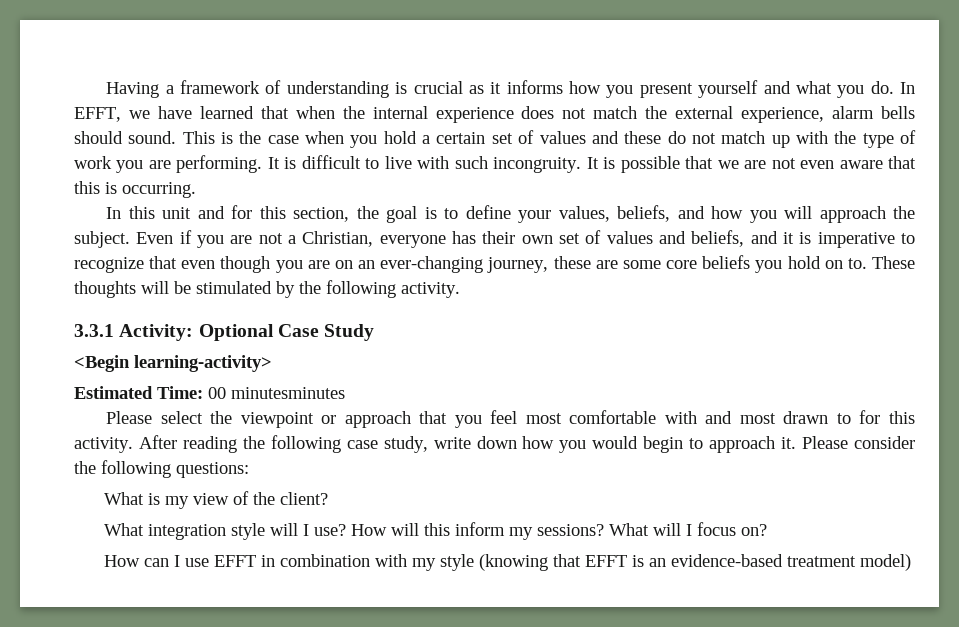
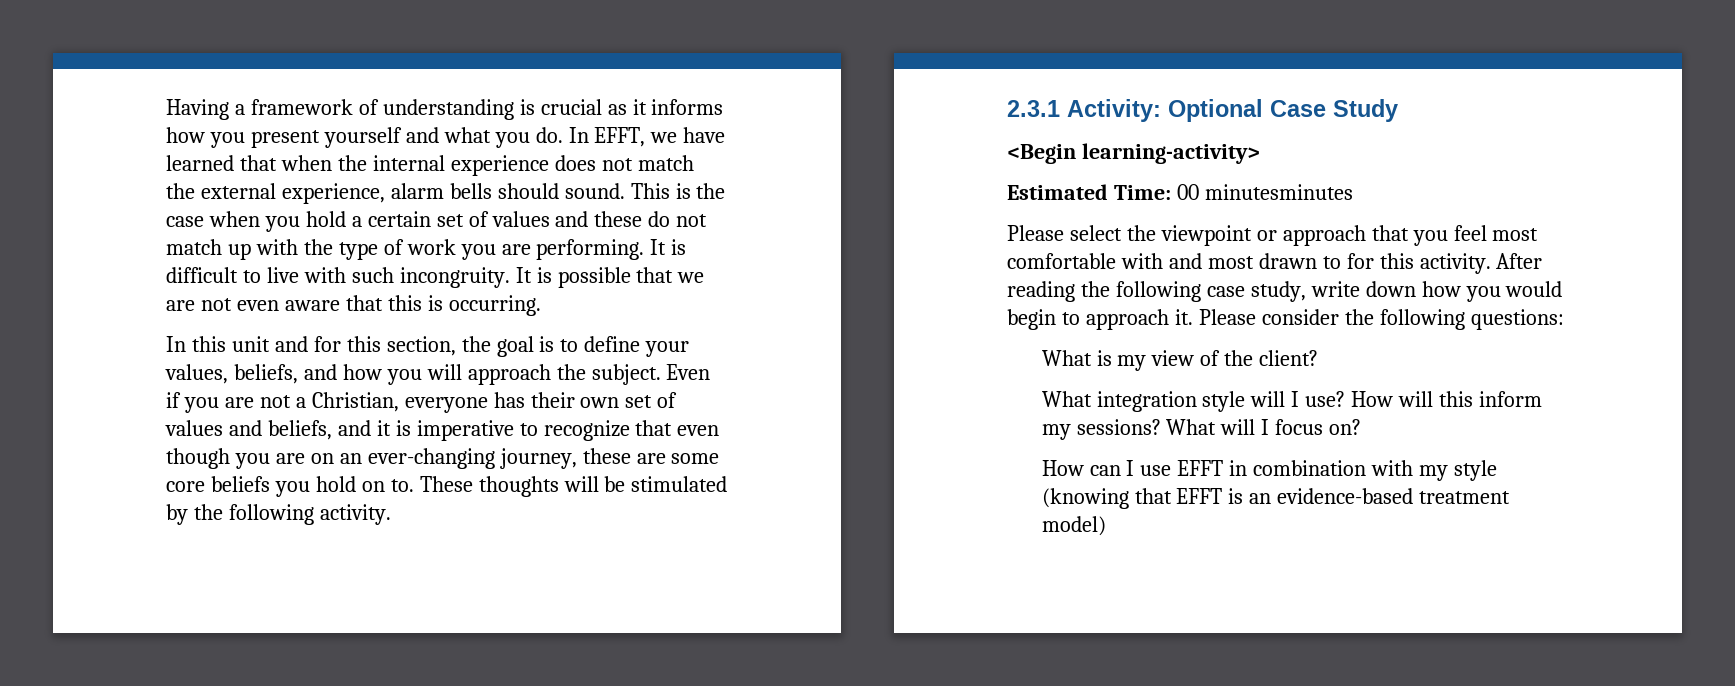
[74,324,114,337] 3.3.1 -> [1007,100,1060,117] 2.3.1

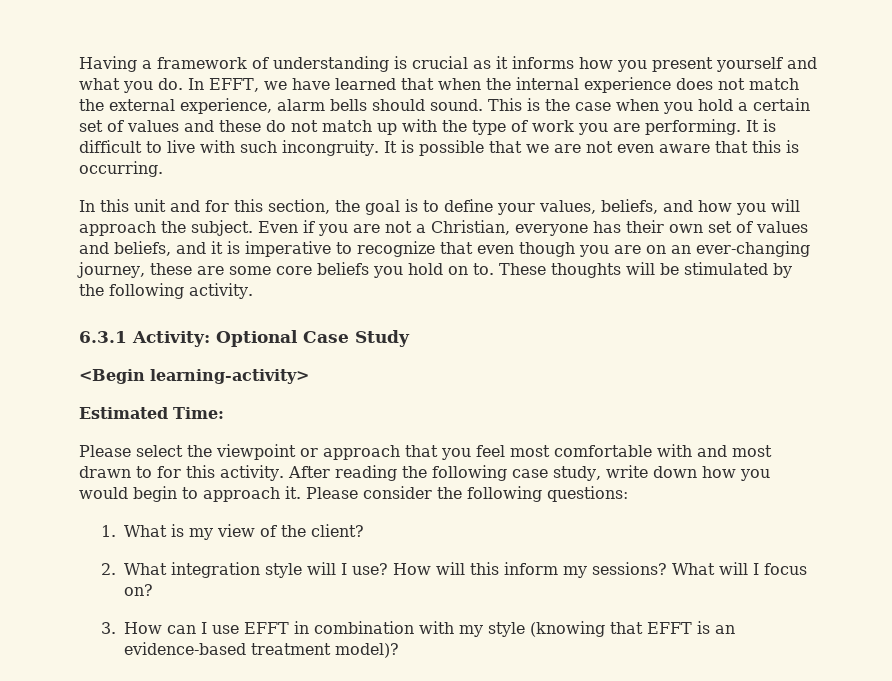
[1007,100,1060,117] 2.3.1 -> [79,331,127,343] 6.3.1
[1176,184,1353,200] 00 minutesminutes -> (224, 413) none
(1564, 319) none -> [101,525,117,537] 1.
(1319, 358) none -> [101,563,117,575] 2.
(1362, 427) none -> [101,622,117,634] 3.
[1041,516,1106,536] model) -> [335,643,400,658] model)?

